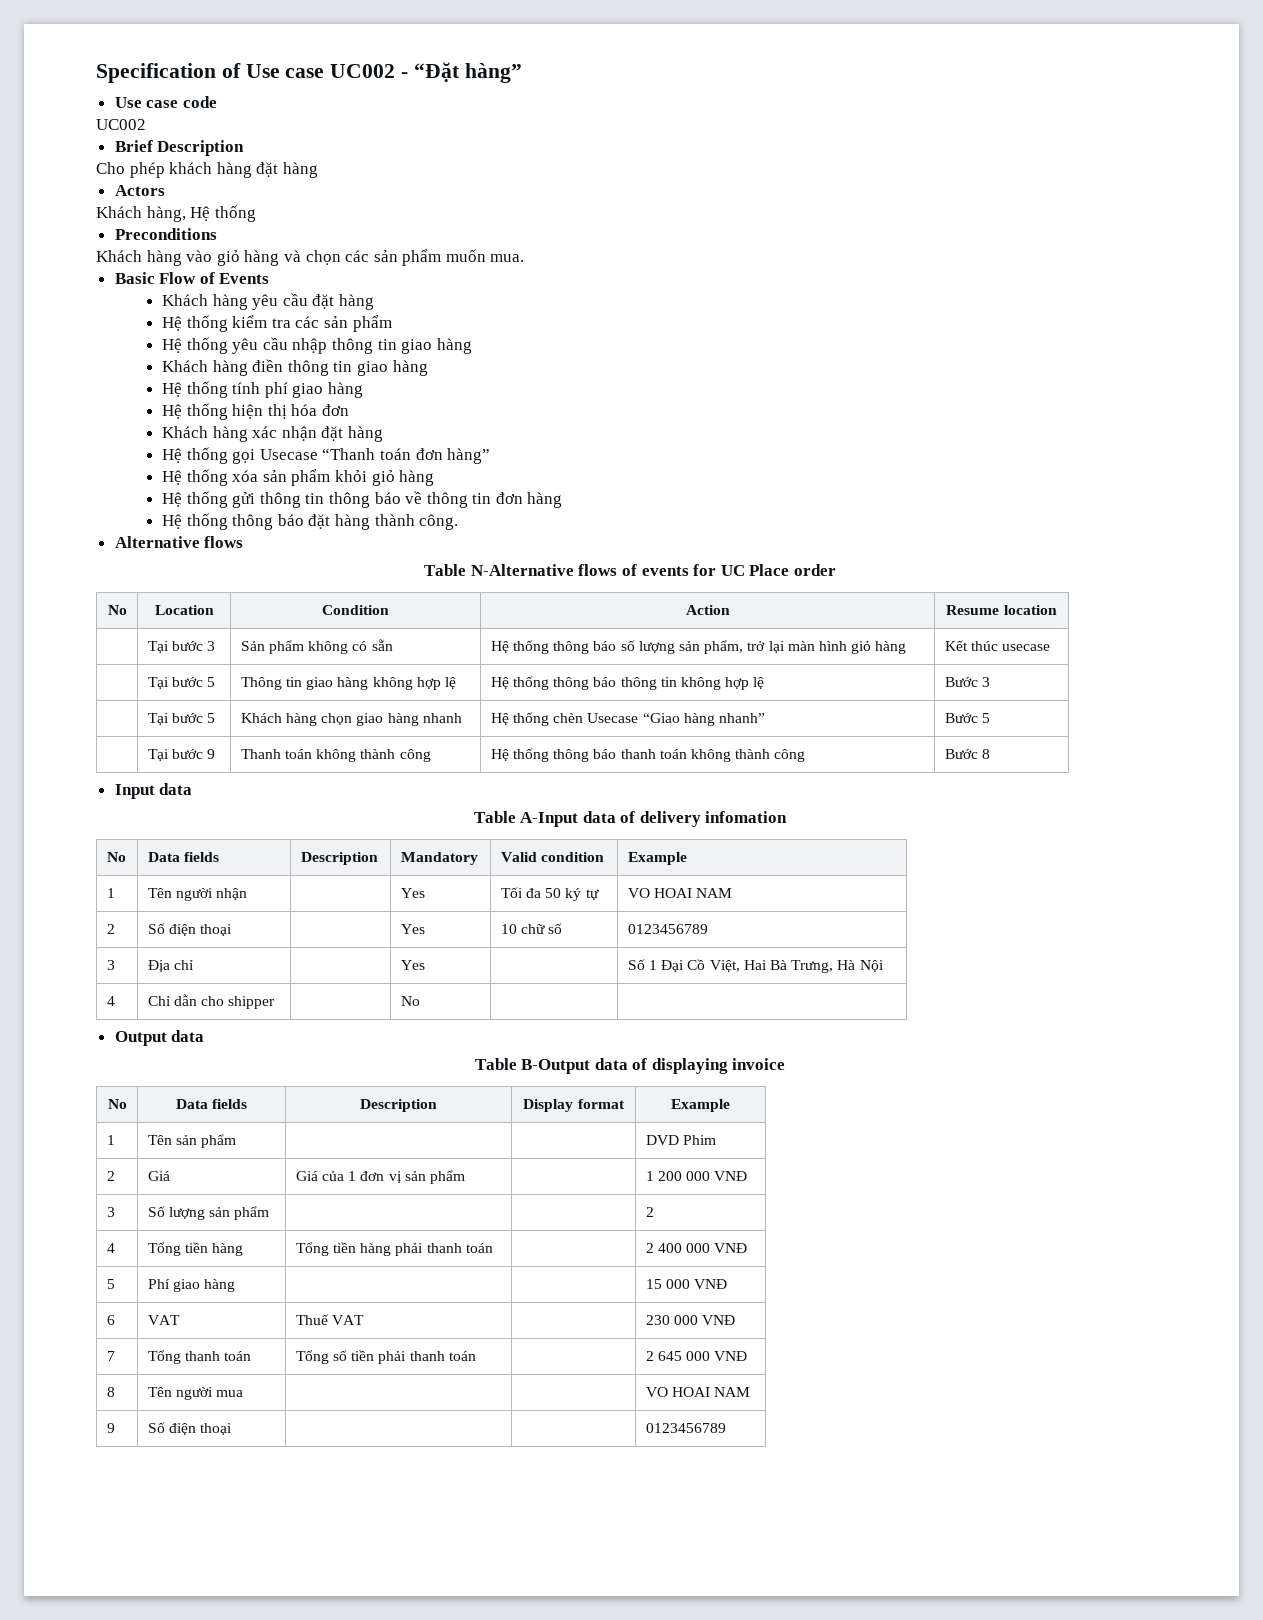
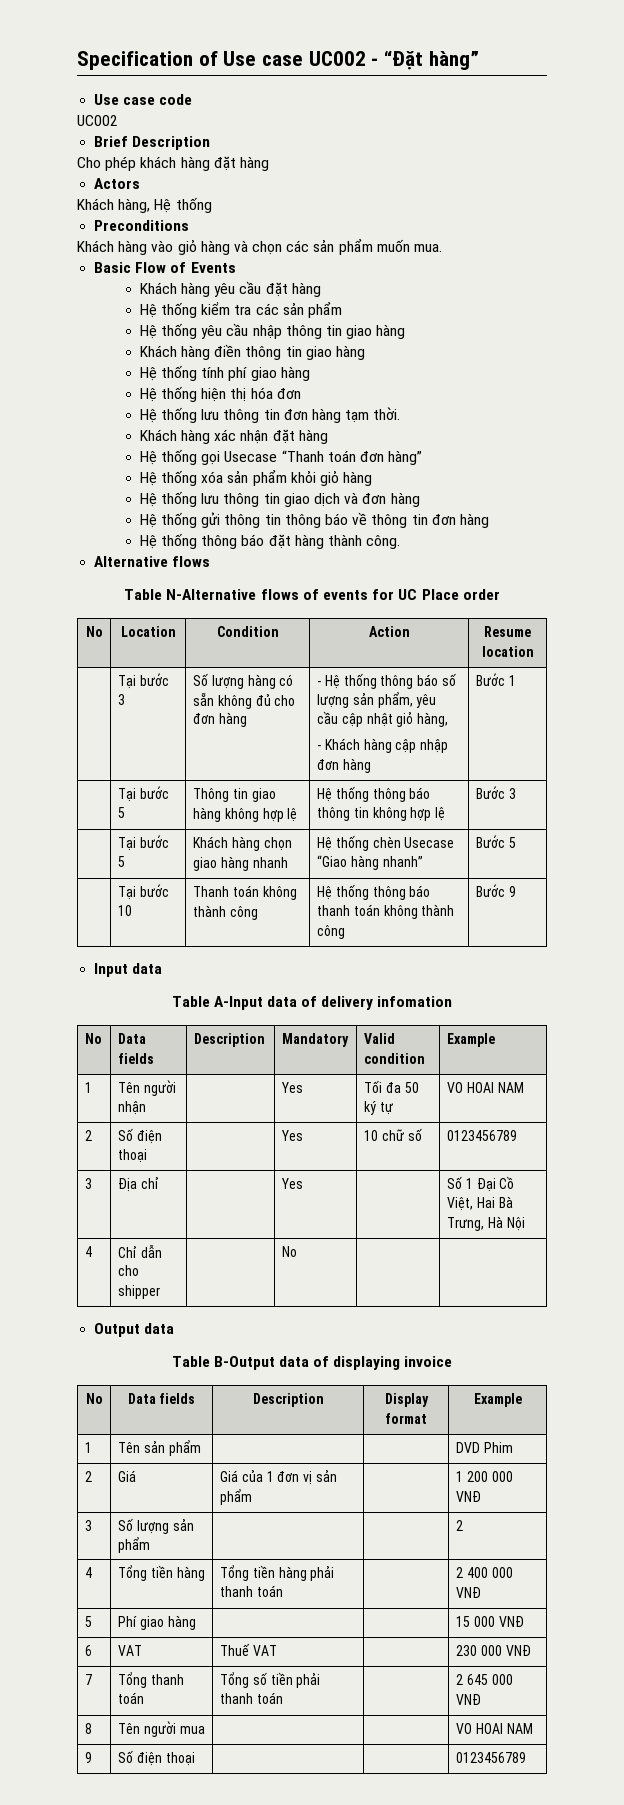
(349, 410) none -> [139,407,401,423] // Hệ thống lưu thông tin đơn hàng tạm thời.
(435, 478) none -> [139,491,420,507] // Hệ thống lưu thông tin giao dịch và đơn hàng
[240,640,349,654] Sản phẩm không -> [192,673,276,689] Số lượng hàng
(393, 645) | -> [217,694,296,709] [192,712,247,727] [316,681,321,686] không đủ cho đơn hàng | -
[747,641,907,654] [944,640,1051,651] trở lại màn hình giỏ hàng | Kết thúc usecase -> [416,694,437,708] [316,711,449,727] [316,738,449,753] [316,758,371,773] [475,673,516,686] yêu cầu cập nhật giỏ hàng, // - Khách hàng cập nhập đơn hàng | Bước 1
[207,749,216,759] 9 -> [117,905,132,916] 10
[982,749,991,759] 8 -> [508,886,516,897] 9

